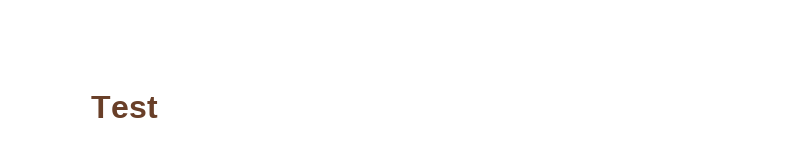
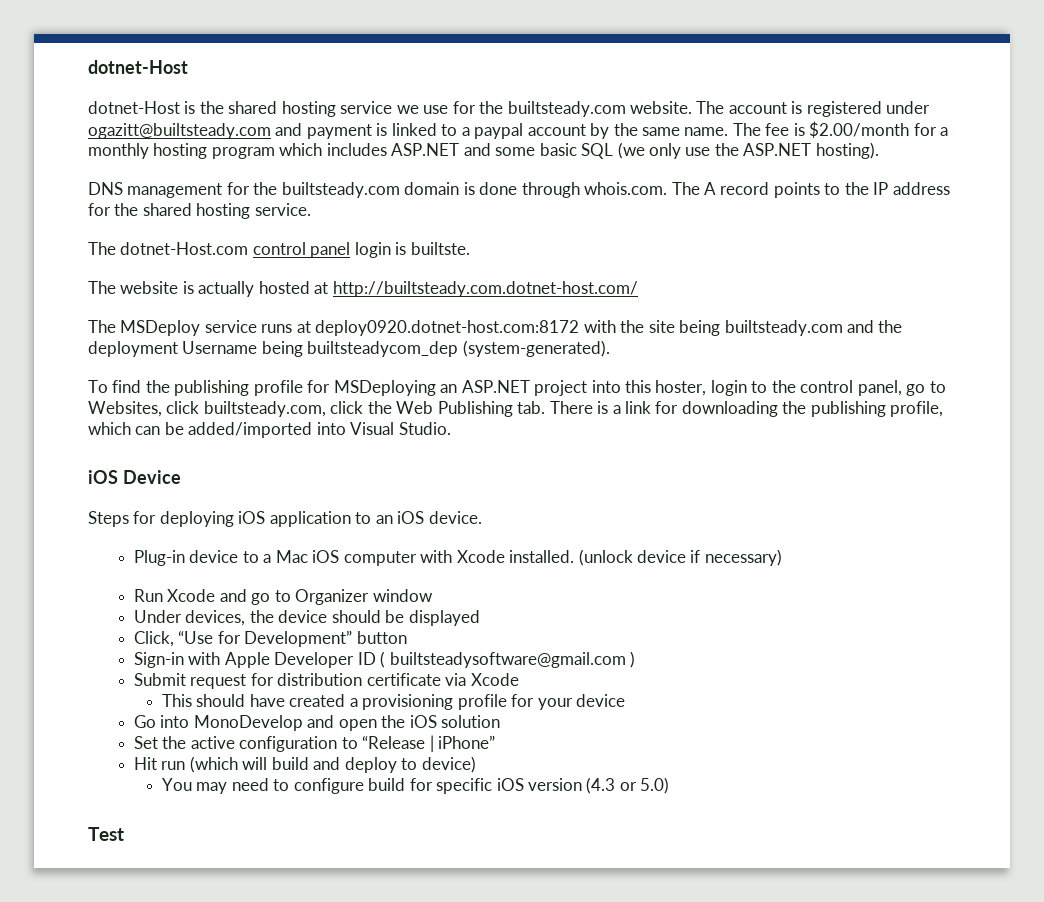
(91, 107) none -> [88,60,188,74] [88,101,931,117] [88,121,949,139] [88,142,879,159] [88,182,950,198] [88,203,311,219] [88,242,470,258] [88,281,638,297] [88,320,903,336] [88,340,610,357] [88,380,946,396] [88,401,944,417] [88,422,451,438] [88,470,181,484] [88,511,482,527] [134,549,782,566] [134,589,433,605] [134,610,480,626] [134,630,407,647] [134,651,636,668] [134,673,519,689] [161,694,625,710] [134,715,501,731] [134,735,496,752] [134,756,476,773] [161,777,670,794] dotnet-Host // dotnet-Host is the shared hosting service we use for the builtsteady.com website. The account is registered under ogazitt@builtsteady.com and payment is linked to a paypal account by the same name. The fee is $2.00/month for a monthly hosting program which includes ASP.NET and some basic SQL (we only use the ASP.NET hosting). // DNS management for the builtsteady.com domain is done through whois.com. The A record points to the IP address for the shared hosting service. // The dotnet-Host.com control panel login is builtste. // The website is actually hosted at http://builtsteady.com.dotnet-host.com/ // The MSDeploy service runs at deploy0920.dotnet-host.com:8172 with the site being builtsteady.com and the deployment Username being builtsteadycom_dep (system-generated). // To find the publishing profile for MSDeploying an ASP.NET project into this hoster, login to the control panel, go to Websites, click builtsteady.com, click the Web Publishing tab. There is a link for downloading the publishing profile, which can be added/imported into Visual Studio. // iOS Device // Steps for deploying iOS application to an iOS device. // Plug-in device to a Mac iOS computer with Xcode installed. (unlock device if necessary) // Run Xcode and go to Organizer window // Under devices, the device should be displayed // Click, “Use for Development” button // Sign-in with Apple Developer ID ( builtsteadysoftware@gmail.com ) // Submit request for distribution certificate via Xcode // This should have created a provisioning profile for your device // Go into MonoDevelop and open the iOS solution // Set the active configuration to “Release | iPhone” // Hit run (which will build and deploy to device) // You may need to configure build for specific iOS version (4.3 or 5.0) //

